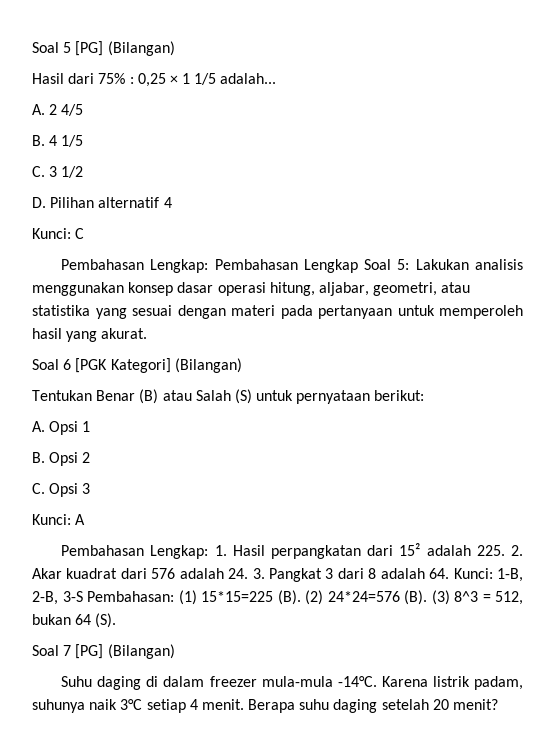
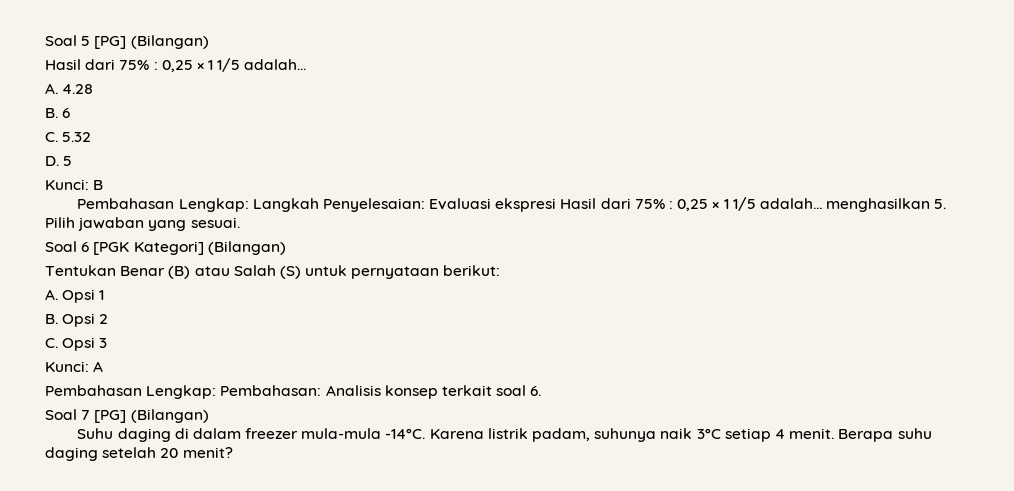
[49,104,84,116] [32,135,84,147] [32,166,84,178] 2 4/5 // B. 4 1/5 // C. 3 1/2 -> [62,84,94,94] [45,108,71,118] [45,132,92,142] 4.28 // B. 6 // C. 5.32
[50,197,172,208] [32,228,85,239] [61,259,523,273] [32,282,471,296] [32,305,523,319] [32,328,148,342] Pilihan alternatif 4 // Kunci: C // Pembahasan Lengkap: Pembahasan Lengkap Soal 5: Lakukan analisis menggunakan konsep dasar operasi hitung, aljabar, geometri, atau statistika yang sesuai dengan materi pada pertanyaan untuk memperoleh hasil yang akurat. -> [63,156,73,166] [45,179,104,190] [77,197,947,212] [45,217,240,231] 5 // Kunci: B // Pembahasan Lengkap: Langkah Penyelesaian: Evaluasi ekspresi Hasil dari 75% : 0,25 × 1 1/5 adalah... menghasilkan 5. Pilih jawaban yang sesuai.
[214,543,523,559] [32,568,523,582] [32,590,523,605] [32,613,117,628] 1. Hasil perpangkatan dari 15² adalah 225. 2. Akar kuadrat dari 576 adalah 24. 3. Pangkat 3 dari 8 adalah 64. Kunci: 1-B, 2-B, 3-S Pembahasan: (1) 15*15=225 (B). (2) 24*24=576 (B). (3) 8^3 = 512, bukan 64 (S). -> [220,385,542,399] Pembahasan: Analisis konsep terkait soal 6.

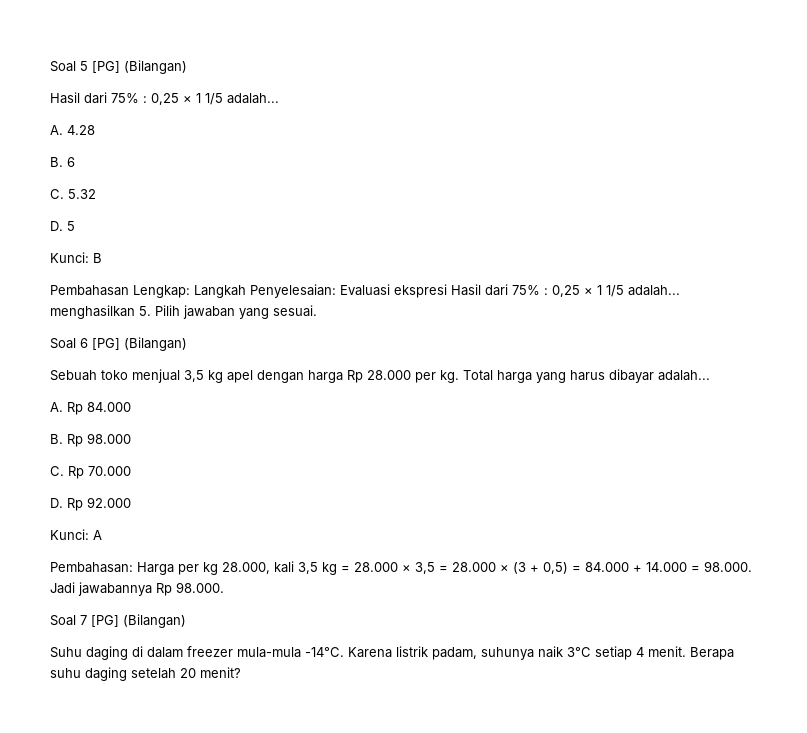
[93,241,286,255] [45,265,501,279] [45,289,105,303] [45,313,109,327] [45,337,108,351] [45,361,104,372] [45,385,542,399] [PGK Kategori] (Bilangan) // Tentukan Benar (B) atau Salah (S) untuk pernyataan berikut: // A. Opsi 1 // B. Opsi 2 // C. Opsi 3 // Kunci: A // Pembahasan Lengkap: Pembahasan: Analisis konsep terkait soal 6. -> [92,337,187,351] [50,369,710,383] [50,402,131,415] [50,433,131,447] [50,466,131,479] [50,497,131,511] [50,529,102,540] [50,561,752,575] [50,582,224,596] [PG] (Bilangan) // Sebuah toko menjual 3,5 kg apel dengan harga Rp 28.000 per kg. Total harga yang harus dibayar adalah... // A. Rp 84.000 // B. Rp 98.000 // C. Rp 70.000 // D. Rp 92.000 // Kunci: A // Pembahasan: Harga per kg 28.000, kali 3,5 kg = 28.000 × 3,5 = 28.000 × (3 + 0,5) = 84.000 + 14.000 = 98.000. Jadi jawabannya Rp 98.000.

